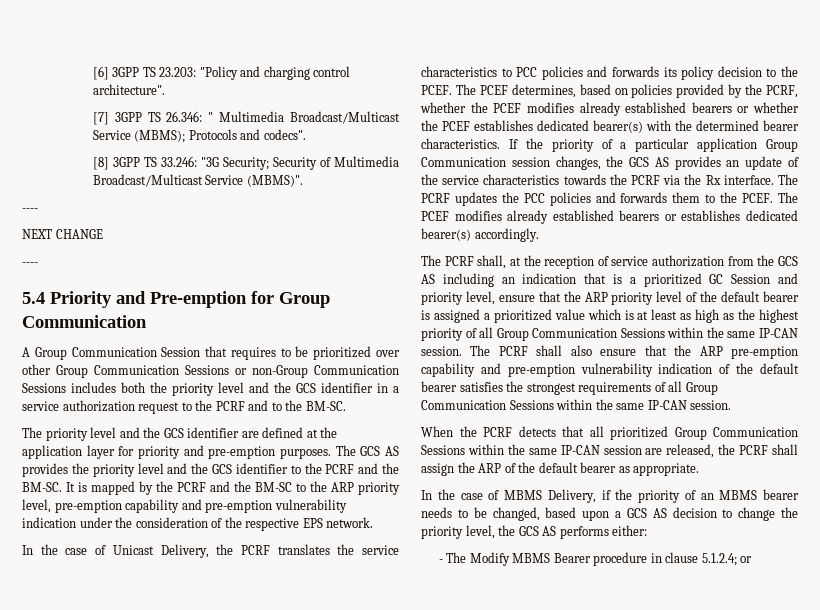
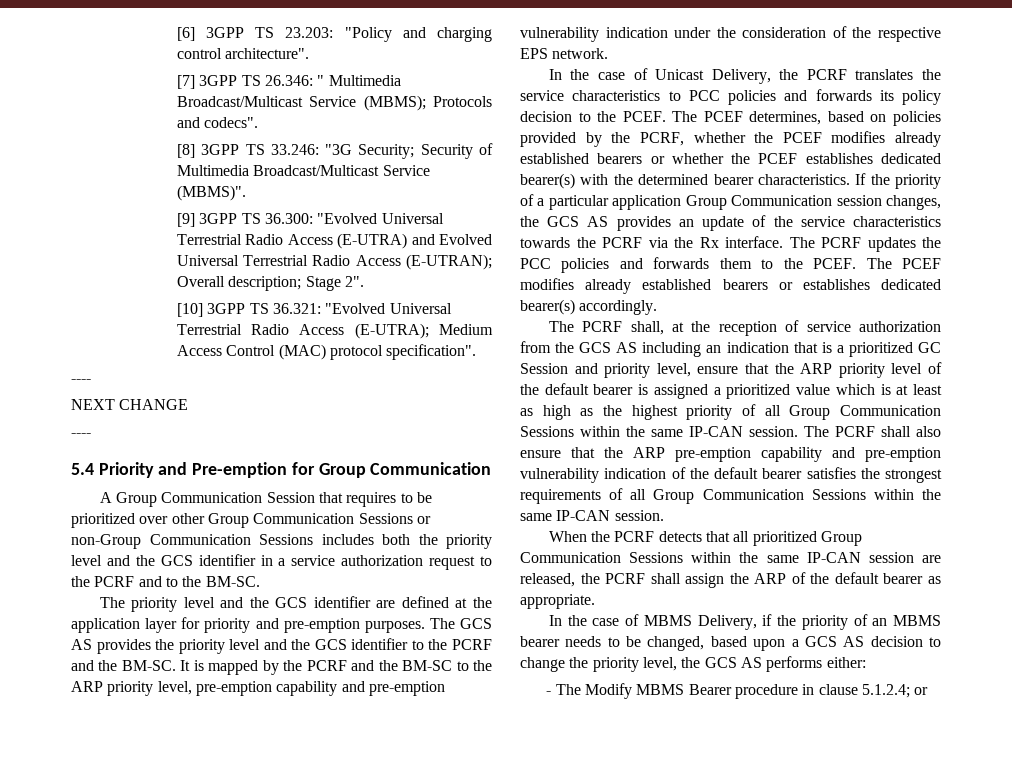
(303, 181) none -> [176,213,444,227] [176,233,492,249] [176,254,492,270] [176,276,364,291] [176,303,452,317] [176,323,493,339] [176,344,477,360] // [9] 3GPP TS 36.300: "Evolved Universal Terrestrial Radio Access (E-UTRA) and Evolved Universal Terrestrial Radio Access (E-UTRAN); Overall description; Stage 2". // [10] 3GPP TS 36.321: "Evolved Universal Terrestrial Radio Access (E-UTRA); Medium Access Control (MAC) protocol specification".

